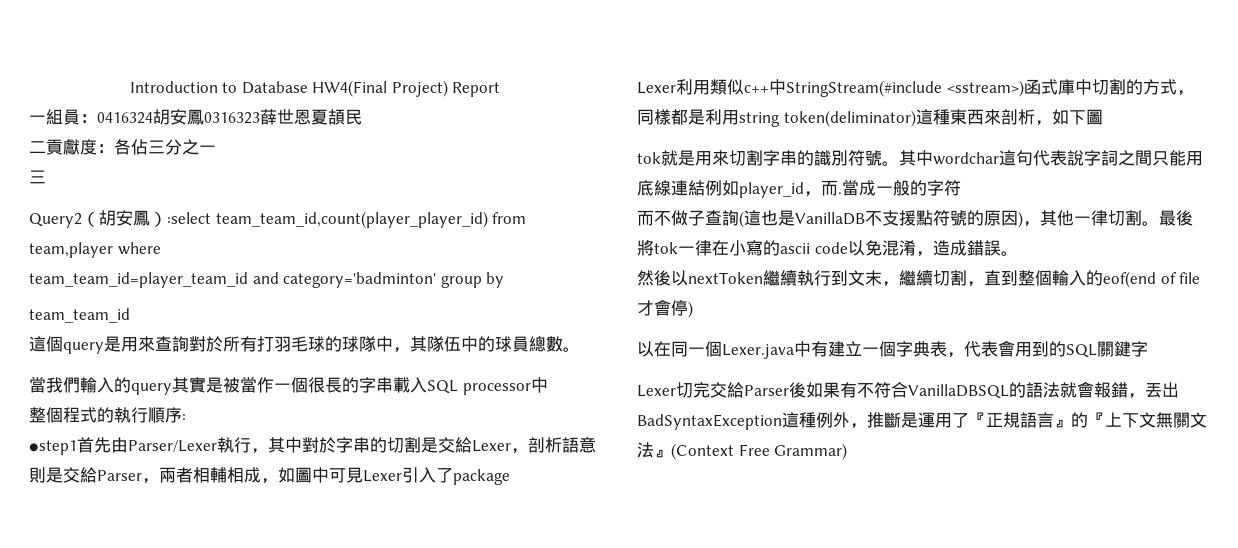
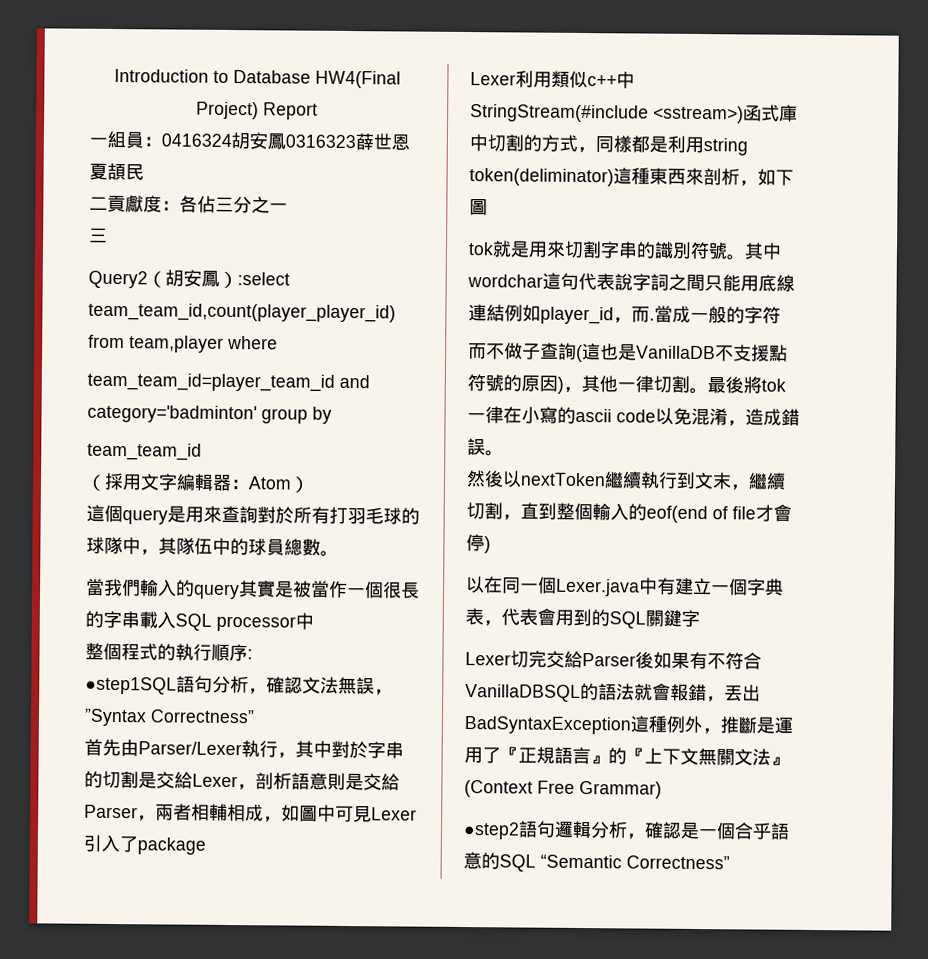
(130, 315) none -> [86,472,310,493] // （採用文字編輯器：Atom）
[29,440,77,455] ●step1 -> [85,675,393,696] [84,708,255,727] ●step1SQL語句分析，確認文法無誤，”Syntax Correctness” //
(848, 451) none -> [463,820,790,840] [463,852,730,872] // ●step2語句邏輯分析，確認是一個合乎語意的SQL “Semantic Correctness”

